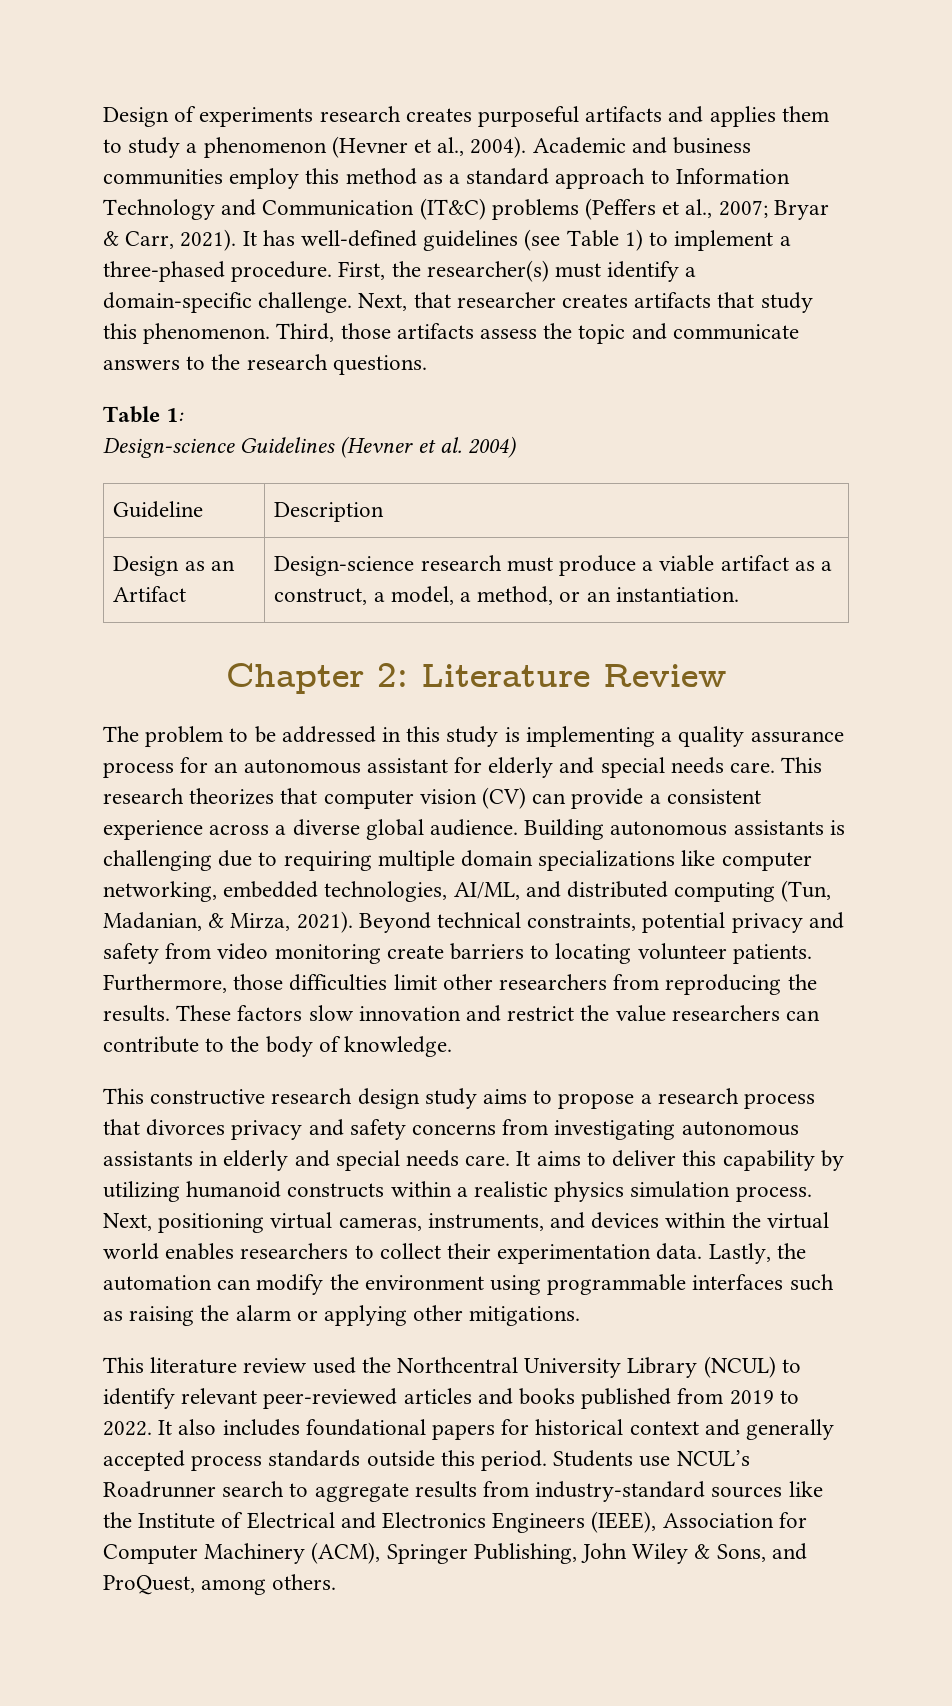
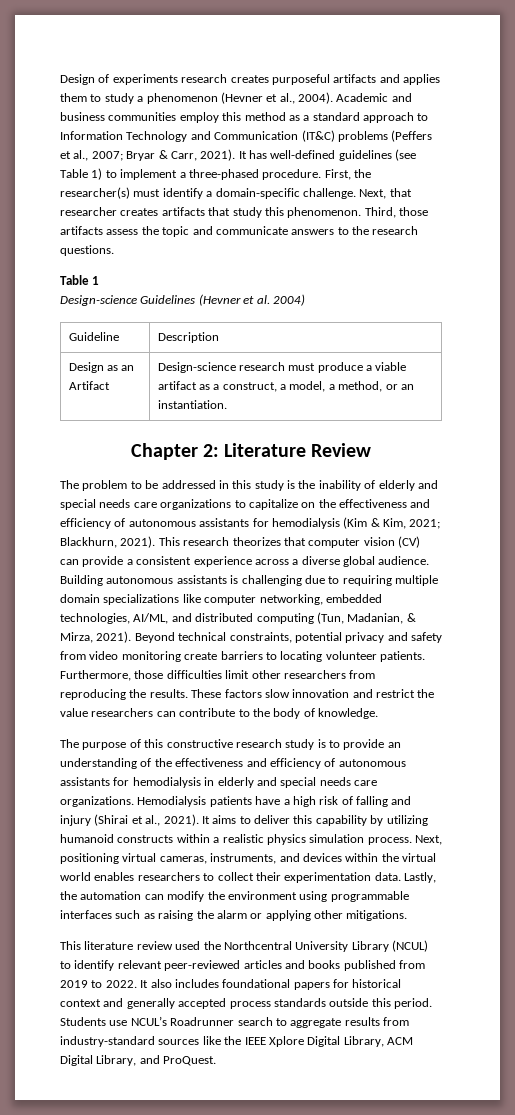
[166,408,185,422] 1: -> [92,276,100,285] 1
[525,726,844,747] [103,757,776,778] implementing a quality assurance process for an autonomous assistant for elderly and special needs care. -> [298,480,438,491] [60,499,431,510] [60,517,441,529] [60,536,156,548] the inability of elderly and special needs care organizations to capitalize on the effectiveness and efficiency of autonomous assistants for hemodialysis (Kim & Kim, 2021; Blackhurn, 2021).
[103,1088,816,1109] [103,1119,799,1140] [103,1151,193,1166] This constructive research design study aims to propose a research process that divorces privacy and safety concerns from investigating autonomous assistants -> [60,739,401,750] [60,758,406,769] [60,777,201,788] The purpose of this constructive research study is to provide an understanding of the effectiveness and efficiency of autonomous assistants for hemodialysis
[465,1155,511,1166] care. -> [354,780,377,786] [60,796,412,807] [60,814,199,826] care organizations. Hemodialysis patients have a high risk of falling and injury (Shirai et al., 2021).
[138,1511,807,1533] [103,1542,807,1564] [103,1574,337,1595] Institute of Electrical and Electronics Engineers (IEEE), Association for Computer Machinery (ACM), Springer Publishing, John Wiley & Sons, and ProQuest, among others. -> [244,1036,413,1047] [60,1055,217,1066] IEEE Xplore Digital Library, ACM Digital Library, and ProQuest.

